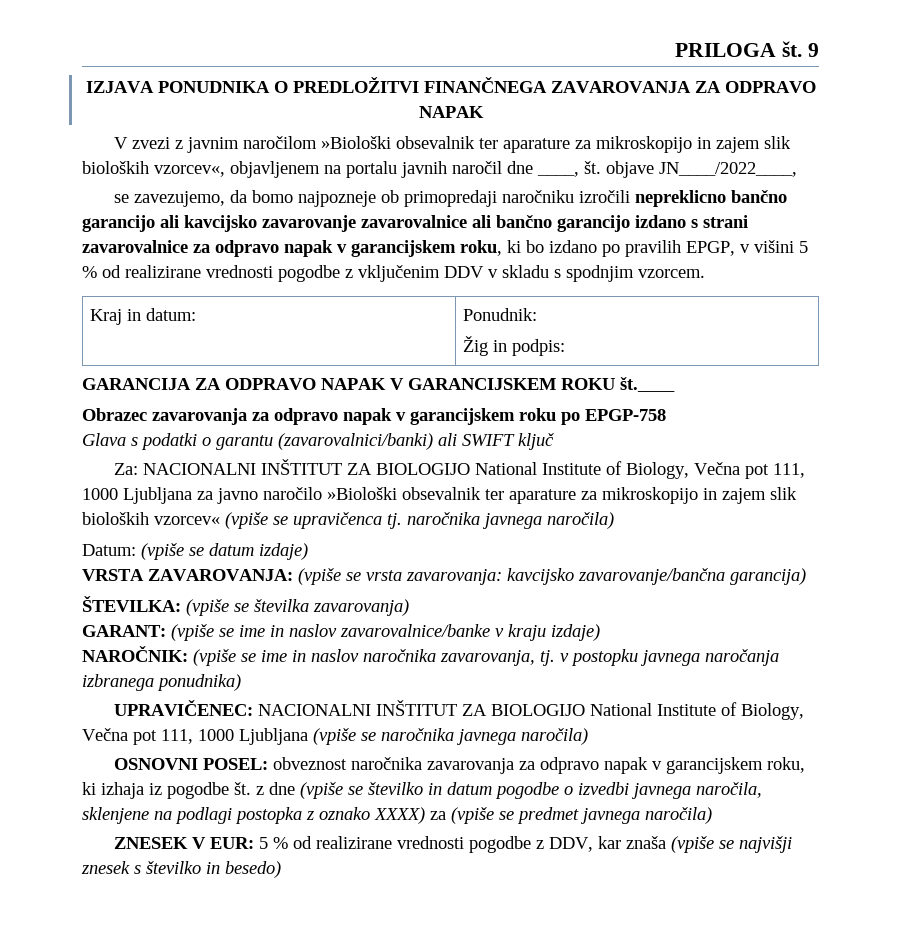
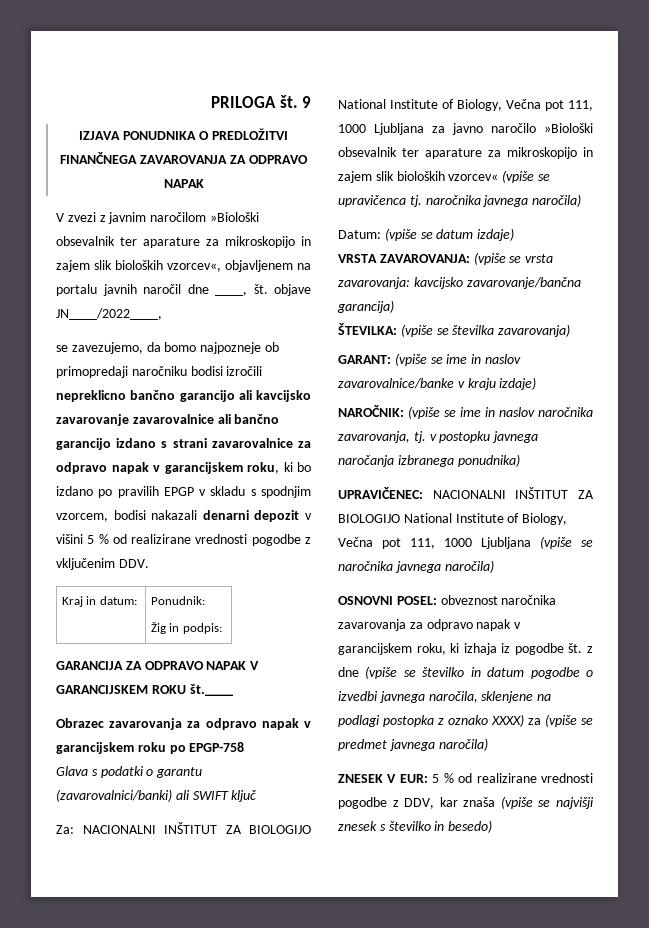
(574, 196) none -> [190,366,223,376] bodisi
[686,241,735,256] EPGP, -> [163,486,311,498] [56,510,300,522] EPGP v skladu s spodnjim vzorcem, bodisi nakazali denarni depozit
[444,265,705,282] DDV v skladu s spodnjim vzorcem. -> [118,559,149,568] DDV.

